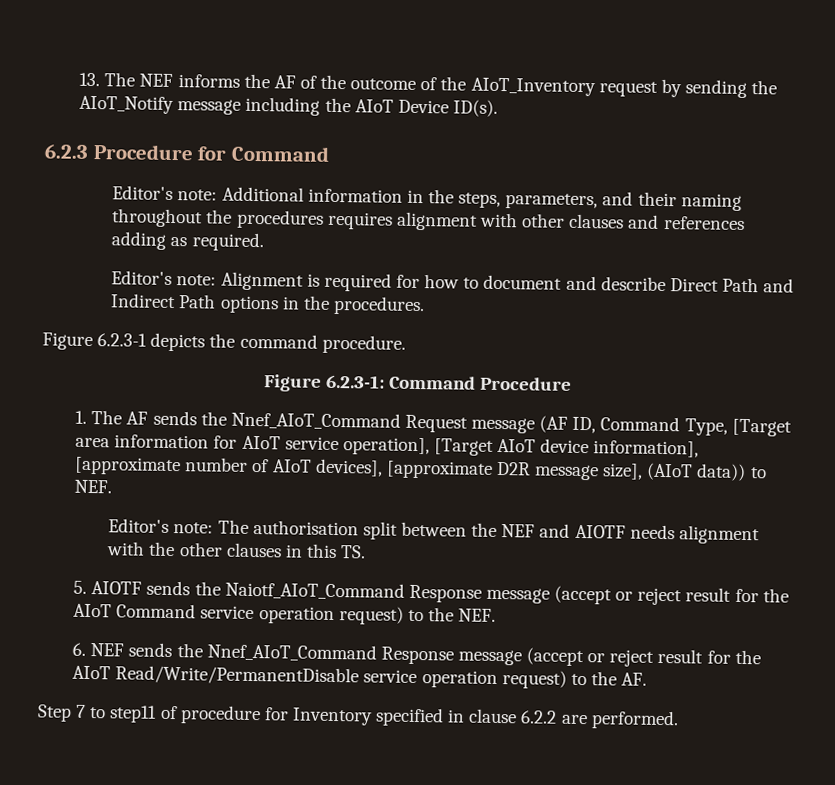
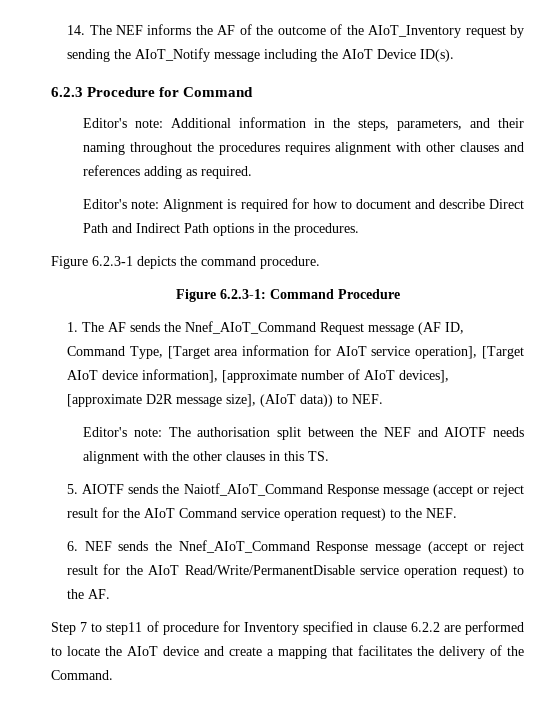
[79,72,101,87] 13. -> [67,25,86,35] 14.
[590,710,679,730] performed. -> [464,621,524,635] [51,645,524,659] [51,670,113,680] performed to locate the AIoT device and create a mapping that facilitates the delivery of the Command.

